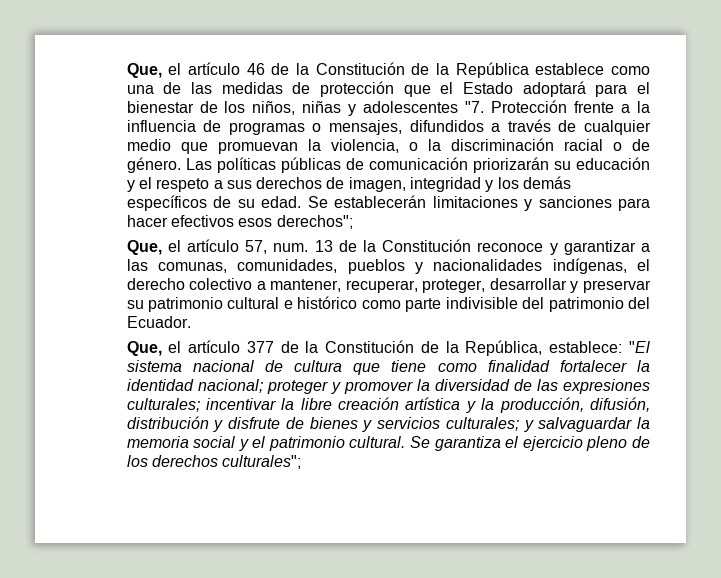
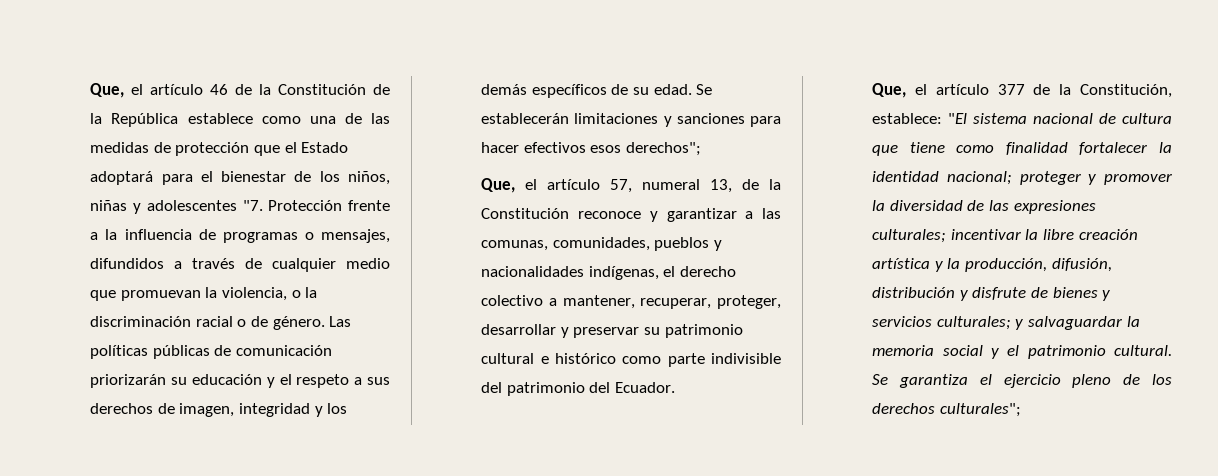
[273,240,333,252] num. 13 -> [642,179,733,193] numeral 13,
[325,340,543,356] Constitución de la República, -> [1080,84,1172,98] Constitución,

